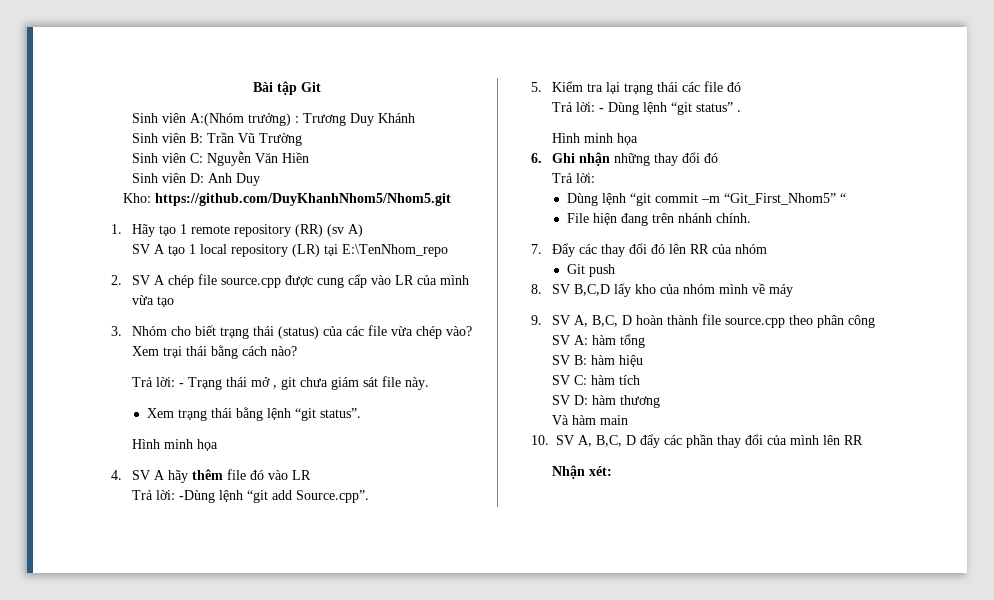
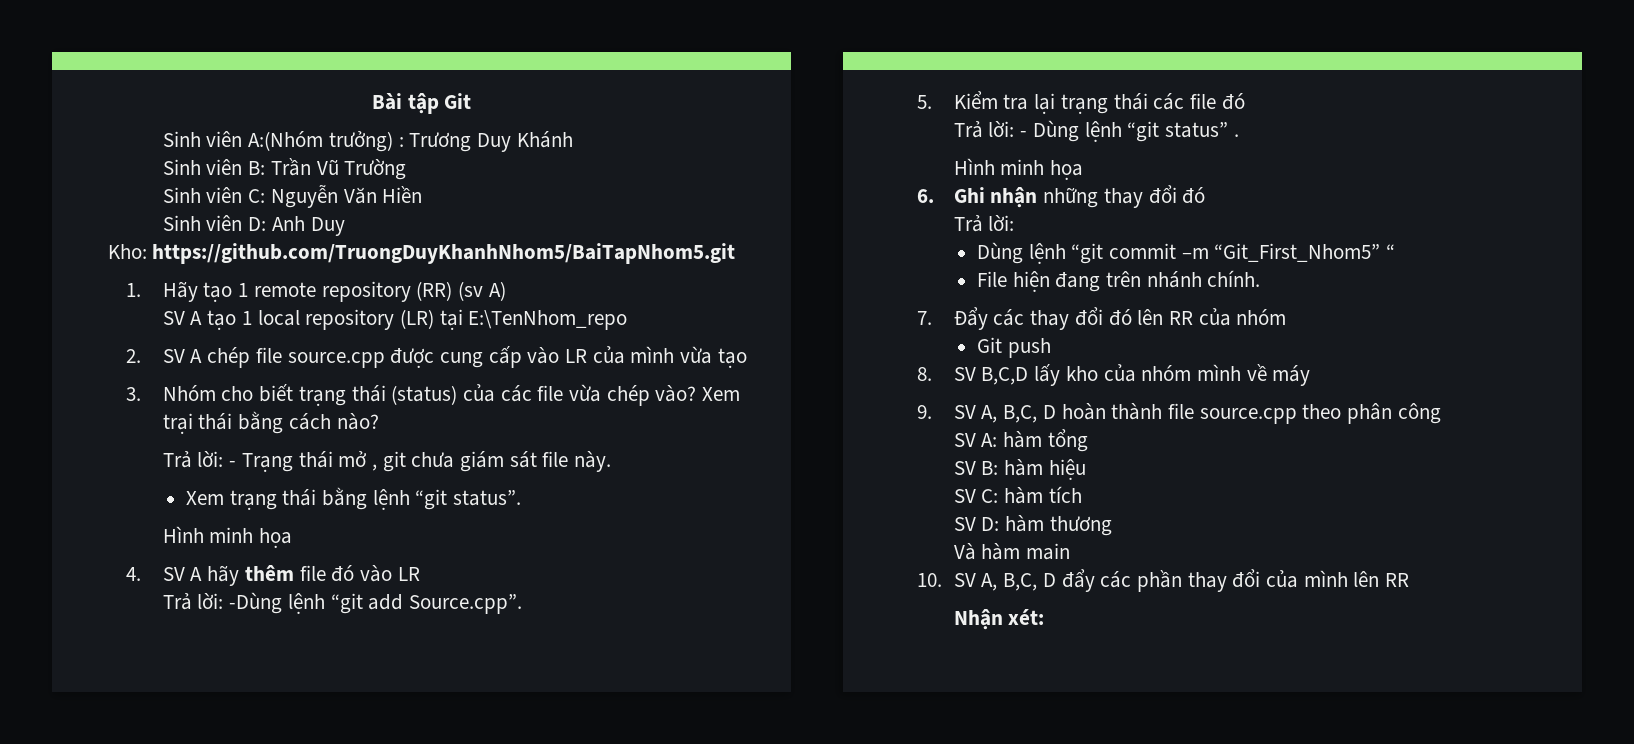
[155,193,451,206] https://github.com/DuyKhanhNhom5/Nhom5.git -> [152,243,736,264] https://github.com/TruongDuyKhanhNhom5/BaiTapNhom5.git

